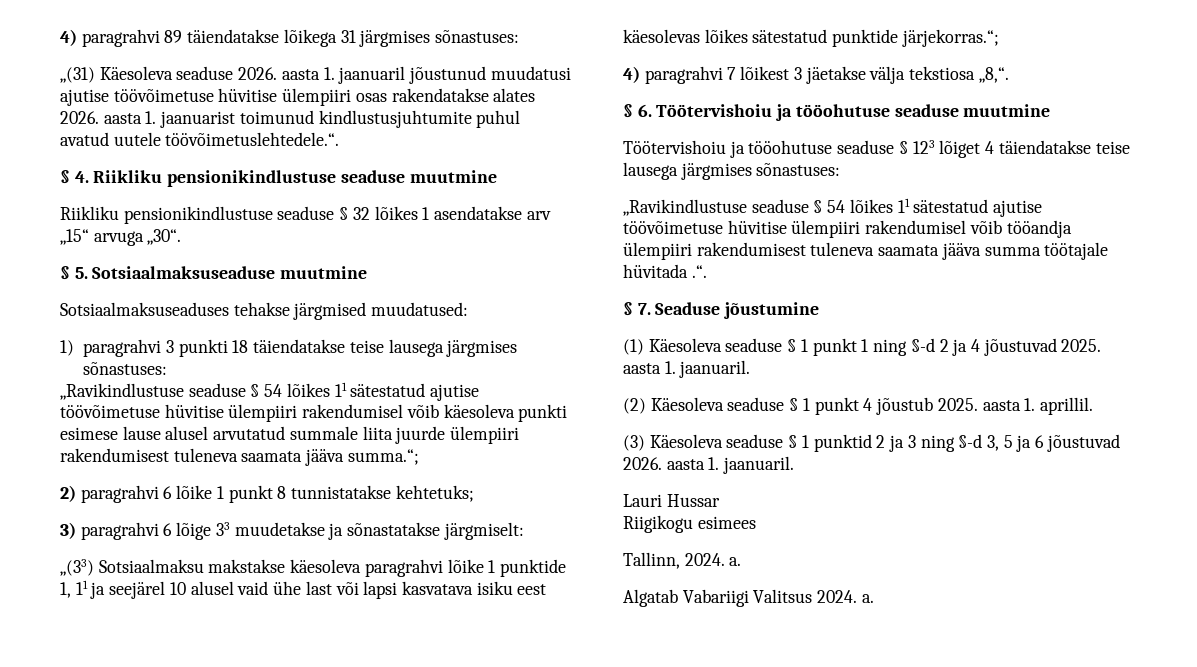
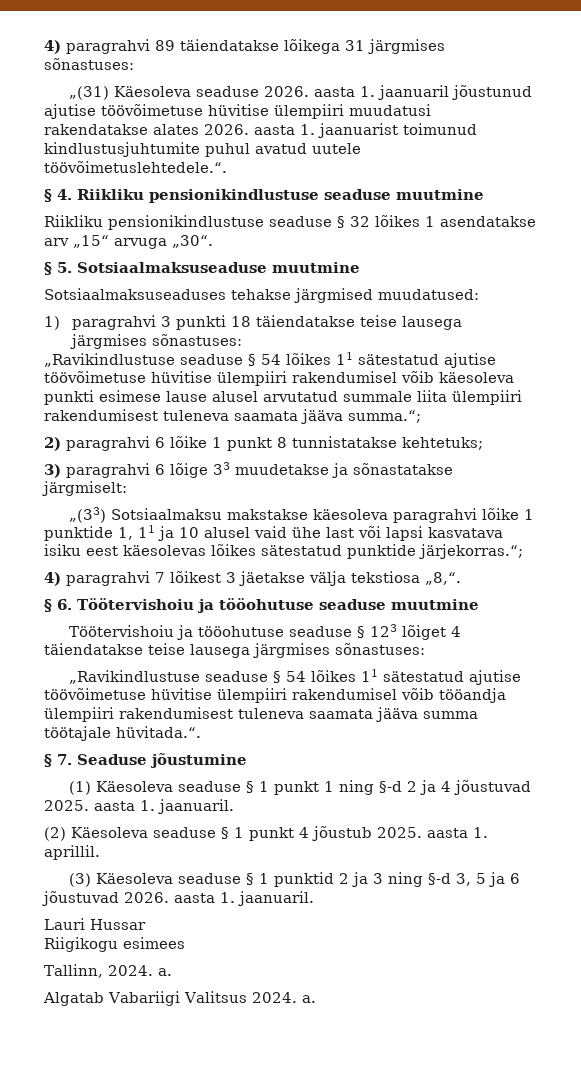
[490,66,571,80] [60,88,387,106] muudatusi ajutise töövõimetuse hüvitise ülempiiri osas -> [44,104,431,119] ajutise töövõimetuse hüvitise ülempiiri muudatusi
[395,426,446,444] juurde -> (447, 396) none
[109,581,166,599] seejärel -> (174, 533) none
[623,264,707,278] hüvitada .“. -> [116,726,201,738] hüvitada.“.

